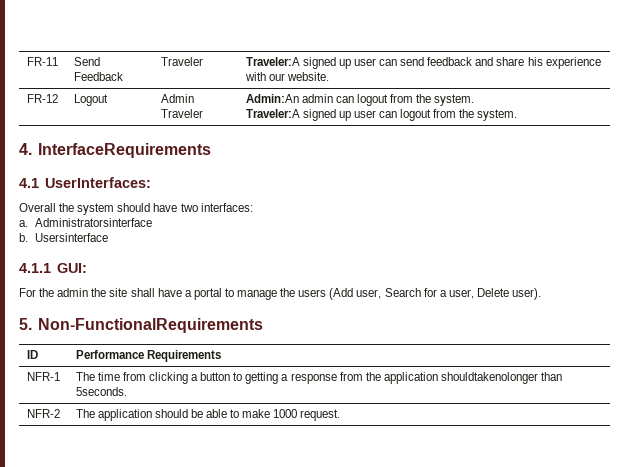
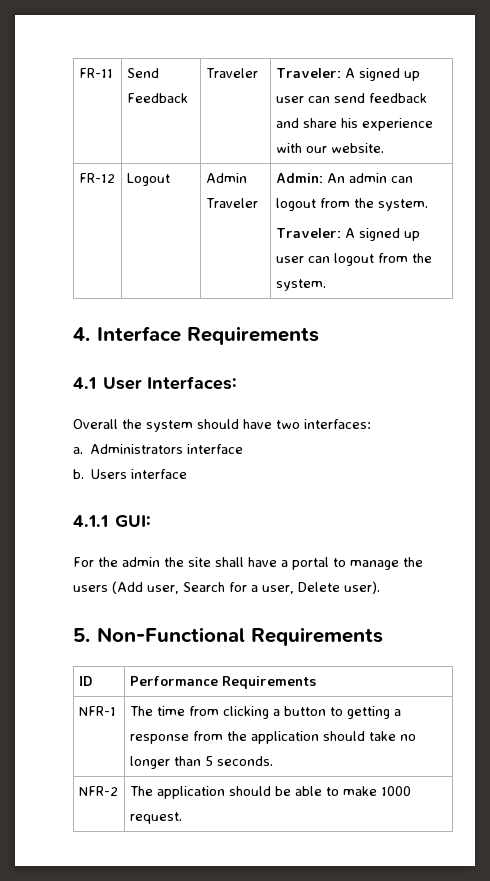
[245,57,300,66] Traveler:A -> [275,68,355,78] Traveler: A
[245,94,299,103] Admin:An -> [275,173,345,183] Admin: An
[245,109,300,118] Traveler:A -> [275,228,355,238] Traveler: A
[37,143,211,158] InterfaceRequirements -> [97,326,320,345] Interface Requirements
[44,177,151,188] UserInterfaces: -> [103,376,238,390] User Interfaces:
[35,218,153,227] Administratorsinterface -> [90,444,244,454] Administrators interface
[35,233,109,242] Usersinterface -> [91,469,188,479] Users interface
[37,318,263,333] Non-FunctionalRequirements -> [97,627,384,646] Non-Functional Requirements
[440,372,563,384] [75,387,127,396] shouldtakenolonger than 5seconds. -> [322,731,416,741] [129,756,273,769] should take no longer than 5 seconds.

